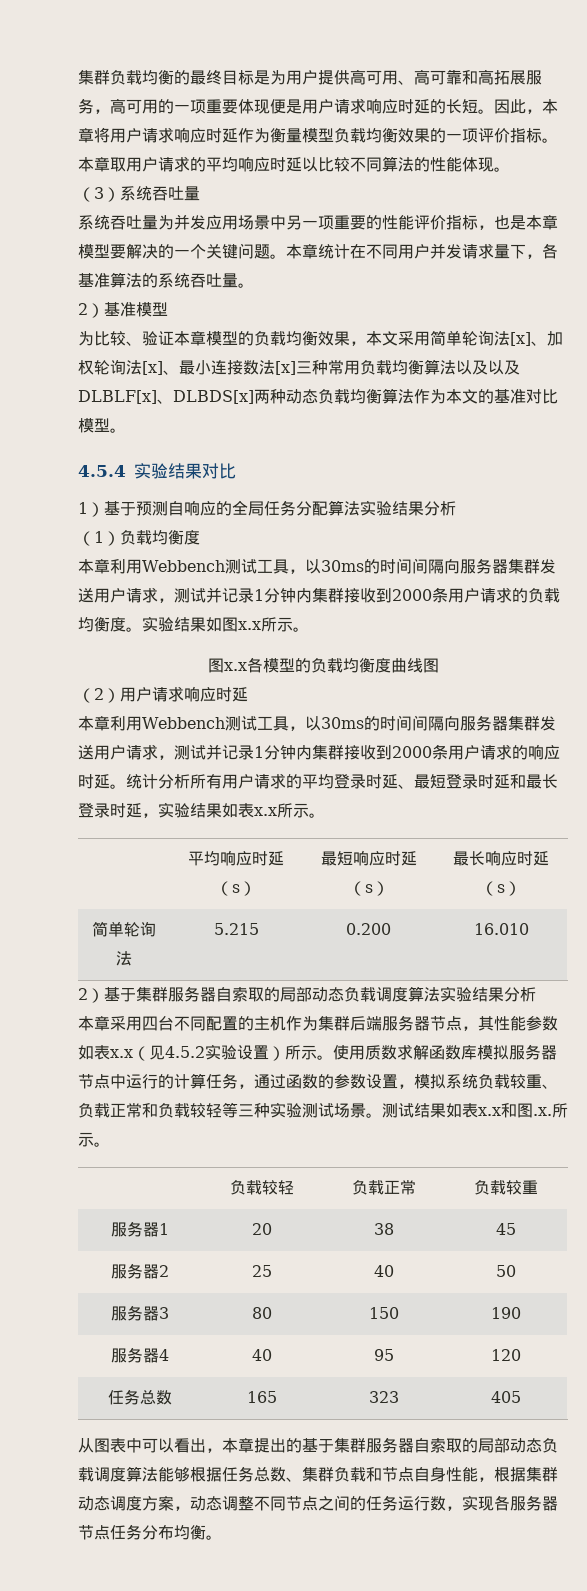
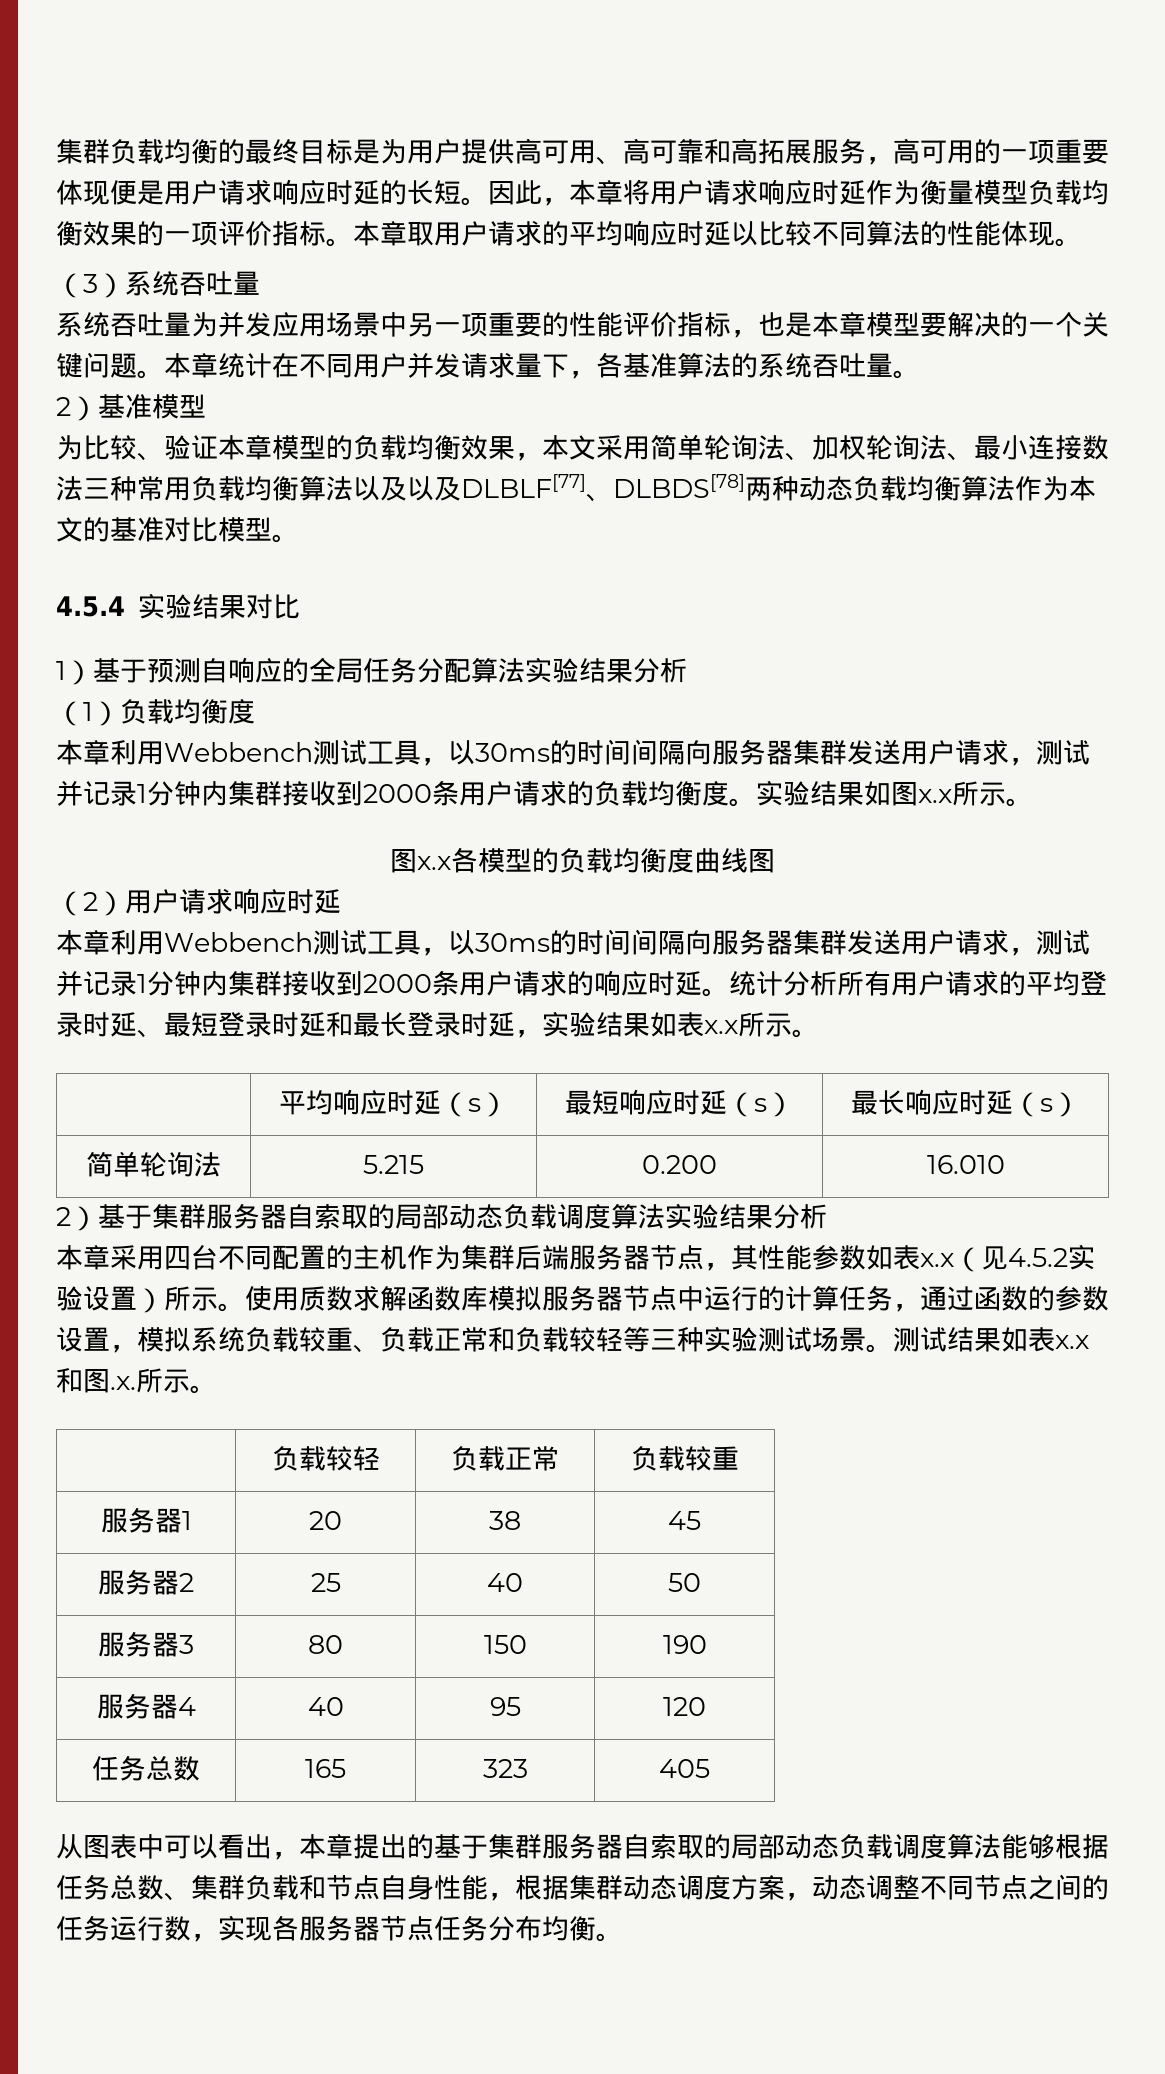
[510,332,531,346] [x] -> (785, 447) none
[142,361,163,375] [x] -> (947, 447) none
[275,361,296,375] [x] -> (83, 488) none
[78,390,254,404] DLBLF[x]、DLBDS[x] -> [461,474,745,502] DLBLF[77]、DLBDS[78]

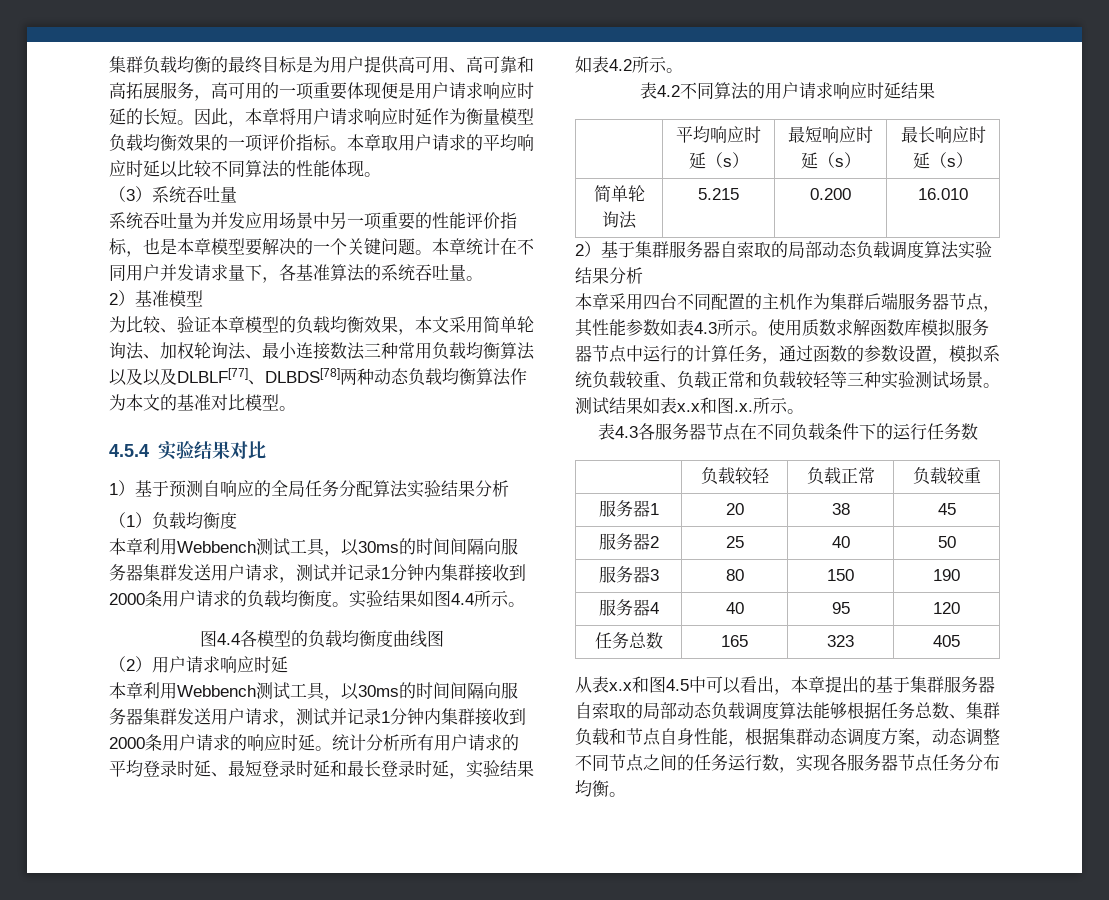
[918,789,952,803] x.x -> [451,593,474,605] 4.4
[417,856,451,870] x.x -> [216,633,240,645] 4.4
[704,1012,819,1038] x.x所示。 -> [609,56,683,73] [640,82,935,100] 4.2所示。 // 表4.2不同算法的用户请求响应时延结果
[920,1244,1095,1272] [56,1286,164,1313] x.x（见4.5.2实验设置） -> [694,322,717,334] 4.3
(217, 1389) none -> [597,423,978,441] // 表4.3各服务器节点在不同负载条件下的运行任务数
[83,1834,137,1859] 图表 -> [592,676,689,693] 表x.x和图4.5

